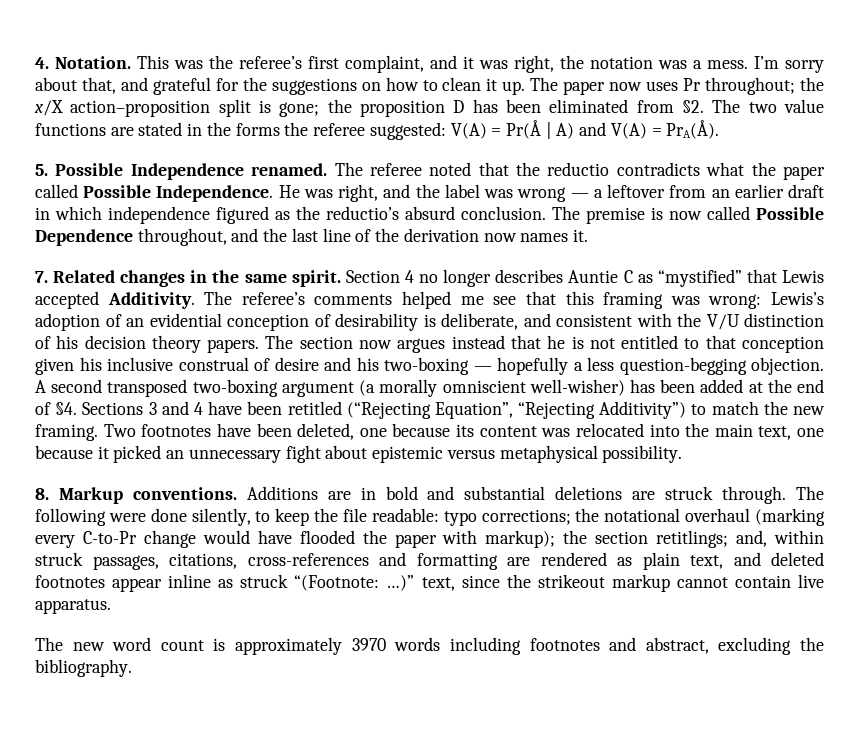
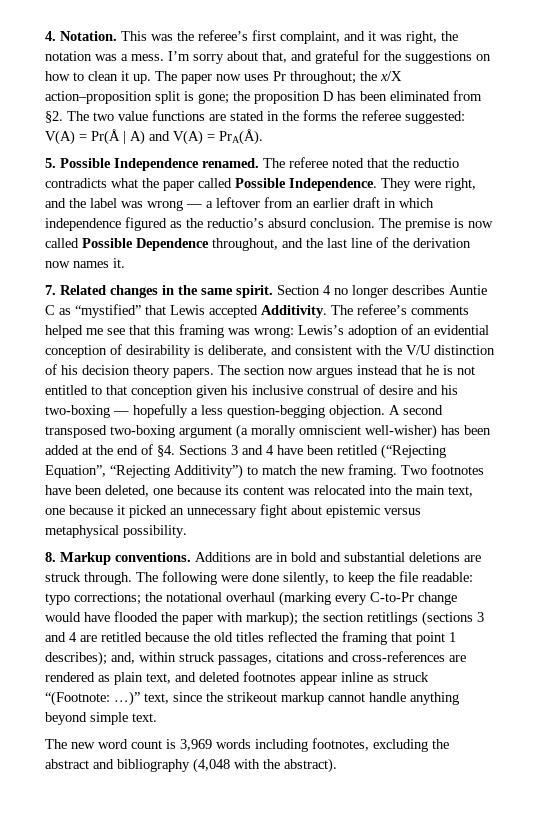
[278,185,333,198] He was -> [381,178,441,191] They were
[656,530,825,548] [35,552,498,570] retitlings; and, within struck passages, citations, cross-references and formatting -> [367,611,484,626] [45,631,456,645] [45,651,445,666] retitlings (sections 3 and 4 are retitled because the old titles reflected the framing that point 1 describes); and, within struck passages, citations and cross-references
[734,574,824,588] [35,599,111,614] contain live apparatus. -> [369,692,459,705] [45,712,157,725] handle anything beyond simple text.
[235,637,825,655] [35,659,132,677] approximately 3970 words including footnotes and abstract, excluding the bibliography. -> [180,738,449,752] [45,758,337,773] 3,969 words including footnotes, excluding the abstract and bibliography (4,048 with the abstract).

